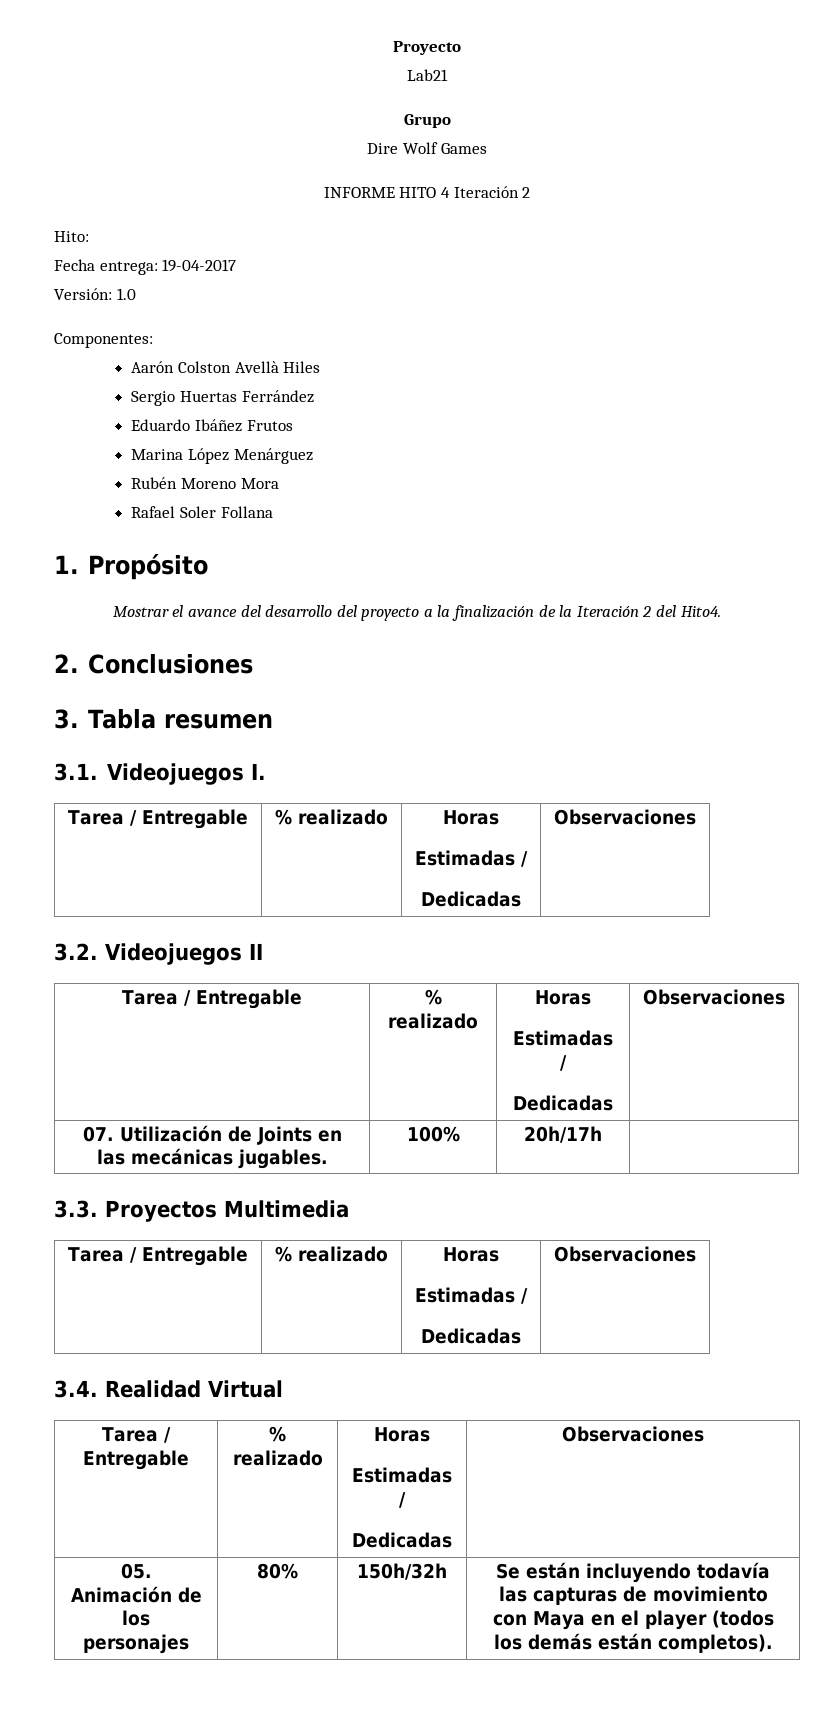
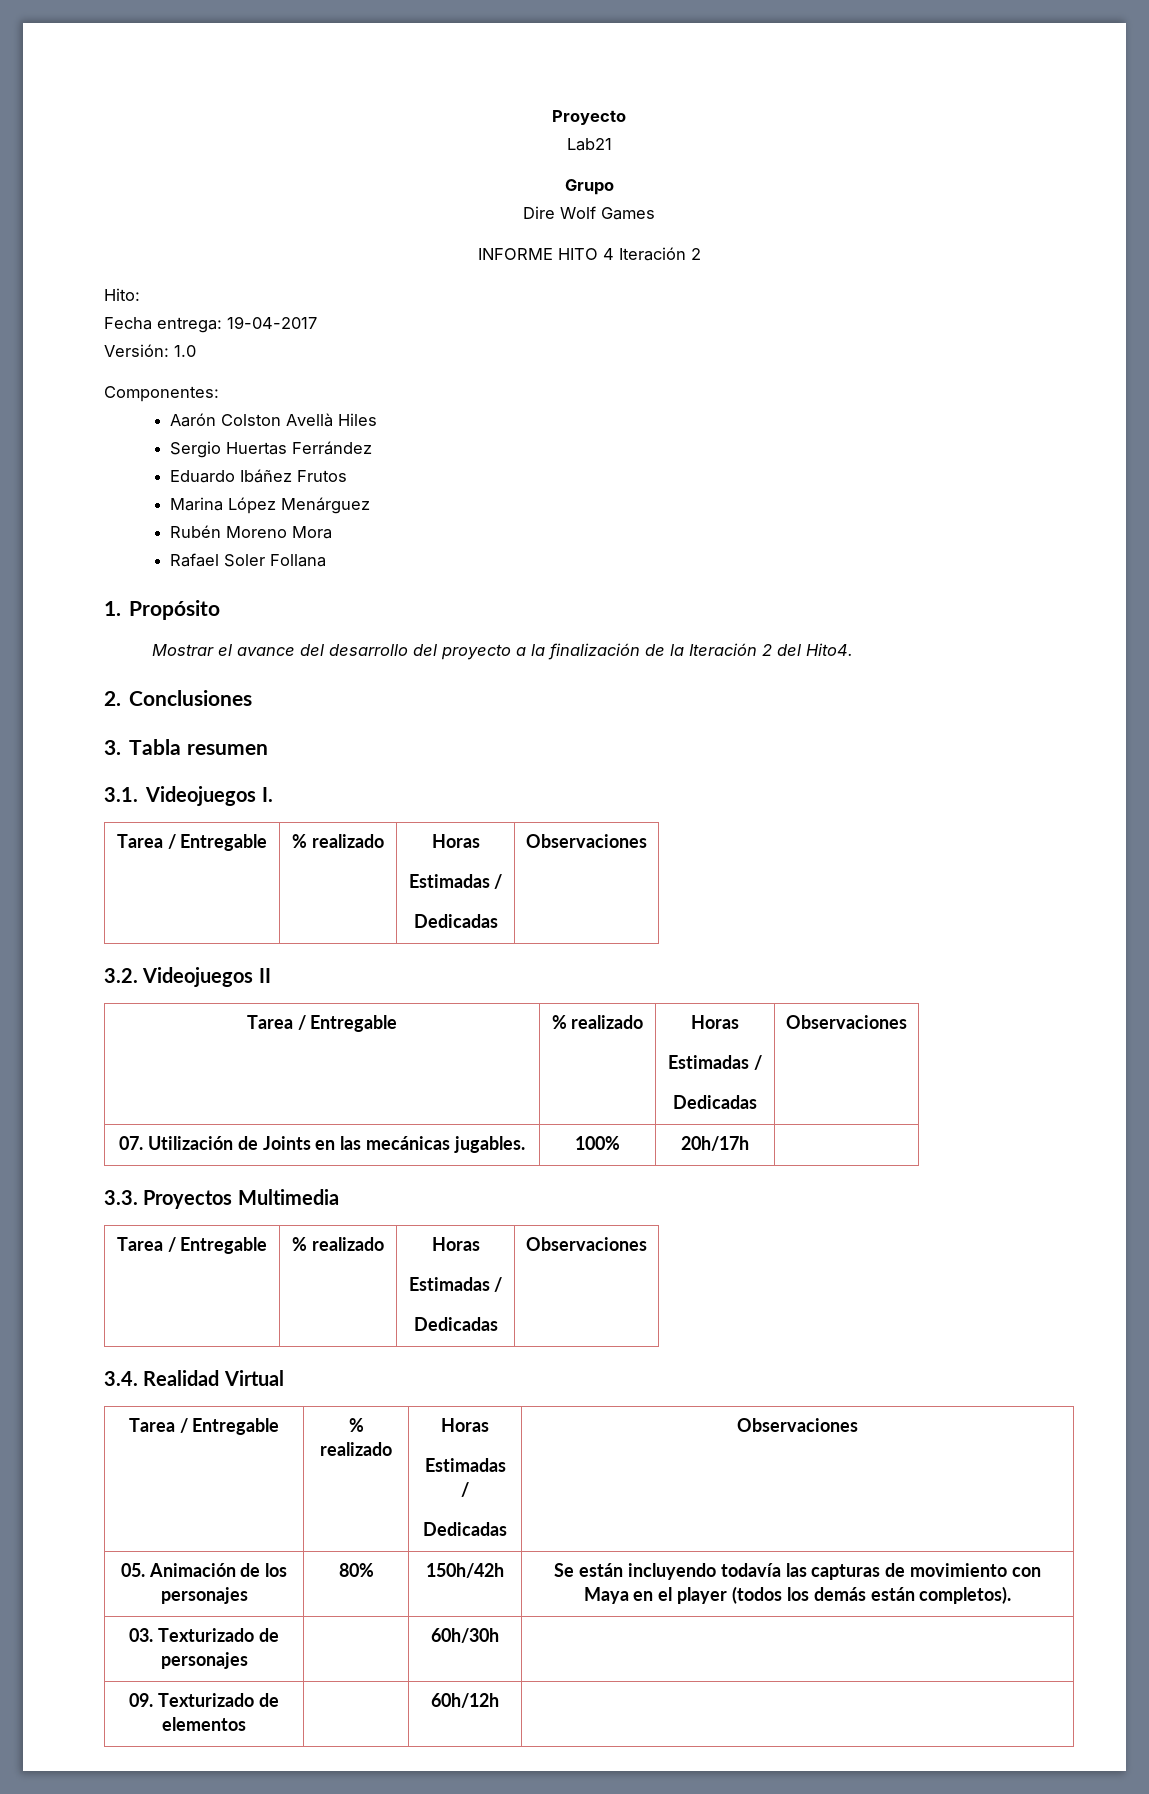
[357,1563,447,1580] 150h/32h -> [426,1563,504,1578] 150h/42h
(773, 1643) none -> [129,1628,279,1642] [160,1652,248,1669] [431,1628,499,1643] [129,1693,279,1707] [162,1717,246,1731] [431,1693,499,1708] // 03. Texturizado de personajes | | 60h/30h | // 09. Texturizado de elementos | | 60h/12h |

